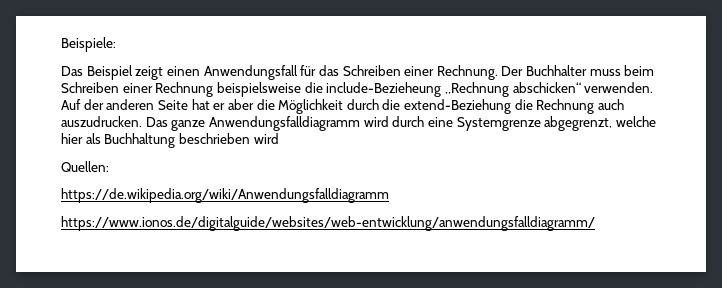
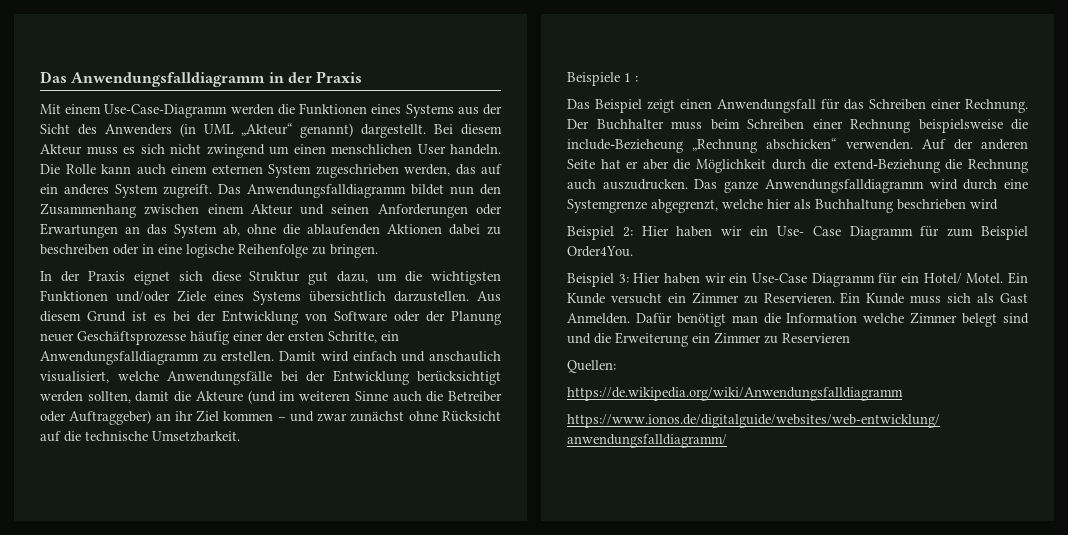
[61,37,116,52] Beispiele: -> [40,71,363,87] [40,103,503,118] [40,123,503,138] [40,144,501,158] [40,164,502,178] [40,184,501,198] [40,203,502,218] [40,223,501,238] [40,244,378,258] [40,271,502,285] [40,290,502,305] [40,310,501,325] [40,331,399,345] [40,351,502,365] [40,370,501,385] [40,390,503,404] [40,410,501,425] [40,431,240,442] [567,72,638,86] Das Anwendungsfalldiagramm in der Praxis // Mit einem Use-Case-Diagramm werden die Funktionen eines Systems aus der Sicht des Anwenders (in UML „Akteur“ genannt) dargestellt. Bei diesem Akteur muss es sich nicht zwingend um einen menschlichen User handeln. Die Rolle kann auch einem externen System zugeschrieben werden, das auf ein anderes System zugreift. Das Anwendungsfalldiagramm bildet nun den Zusammenhang zwischen einem Akteur und seinen Anforderungen oder Erwartungen an das System ab, ohne die ablaufenden Aktionen dabei zu beschreiben oder in eine logische Reihenfolge zu bringen. // In der Praxis eignet sich diese Struktur gut dazu, um die wichtigsten Funktionen und/oder Ziele eines Systems übersichtlich darzustellen. Aus diesem Grund ist es bei der Entwicklung von Software oder der Planung neuer Geschäftsprozesse häufig einer der ersten Schritte, ein Anwendungsfalldiagramm zu erstellen. Damit wird einfach und anschaulich visualisiert, welche Anwendungsfälle bei der Entwicklung berücksichtigt werden sollten, damit die Akteure (und im weiteren Sinne auch die Betreiber oder Auftraggeber) an ihr Ziel kommen – und zwar zunächst ohne Rücksicht auf die technische Umsetzbarkeit. // Beispiele 1 :
(279, 138) none -> [567,226,1028,240] [567,246,633,257] [567,272,1028,287] [567,292,1028,304] [567,312,1029,327] [567,332,850,347] // Beispiel 2: Hier haben wir ein Use- Case Diagramm für zum Beispiel Order4You. // Beispiel 3: Hier haben wir ein Use-Case Diagramm für ein Hotel/ Motel. Ein Kunde versucht ein Zimmer zu Reservieren. Ein Kunde muss sich als Gast Anmelden. Dafür benötigt man die Information welche Zimmer belegt sind und die Erweiterung ein Zimmer zu Reservieren

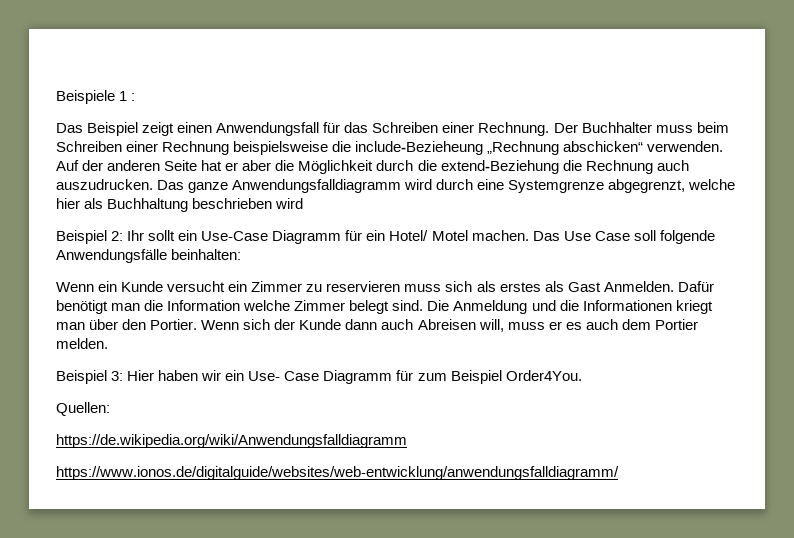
[40,71,363,87] [40,103,503,118] [40,123,503,138] [40,144,501,158] [40,164,502,178] [40,184,501,198] [40,203,502,218] [40,223,501,238] [40,244,378,258] [40,271,502,285] [40,290,502,305] [40,310,501,325] [40,331,399,345] [40,351,502,365] [40,370,501,385] [40,390,503,404] [40,410,501,425] [40,431,240,442] Das Anwendungsfalldiagramm in der Praxis // Mit einem Use-Case-Diagramm werden die Funktionen eines Systems aus der Sicht des Anwenders (in UML „Akteur“ genannt) dargestellt. Bei diesem Akteur muss es sich nicht zwingend um einen menschlichen User handeln. Die Rolle kann auch einem externen System zugeschrieben werden, das auf ein anderes System zugreift. Das Anwendungsfalldiagramm bildet nun den Zusammenhang zwischen einem Akteur und seinen Anforderungen oder Erwartungen an das System ab, ohne die ablaufenden Aktionen dabei zu beschreiben oder in eine logische Reihenfolge zu bringen. // In der Praxis eignet sich diese Struktur gut dazu, um die wichtigsten Funktionen und/oder Ziele eines Systems übersichtlich darzustellen. Aus diesem Grund ist es bei der Entwicklung von Software oder der Planung neuer Geschäftsprozesse häufig einer der ersten Schritte, ein Anwendungsfalldiagramm zu erstellen. Damit wird einfach und anschaulich visualisiert, welche Anwendungsfälle bei der Entwicklung berücksichtigt werden sollten, damit die Akteure (und im weiteren Sinne auch die Betreiber oder Auftraggeber) an ihr Ziel kommen – und zwar zunächst ohne Rücksicht auf die technische Umsetzbarkeit. // -> (56, 97) none
(633, 232) none -> [127,230,715,244] [56,249,242,263] [56,281,714,292] [56,300,713,314] [56,319,698,332] [56,338,108,349] [56,370,124,384] Ihr sollt ein Use-Case Diagramm für ein Hotel/ Motel machen. Das Use Case soll folgende Anwendungsfälle beinhalten: // Wenn ein Kunde versucht ein Zimmer zu reservieren muss sich als erstes als Gast Anmelden. Dafür benötigt man die Information welche Zimmer belegt sind. Die Anmeldung und die Informationen kriegt man über den Portier. Wenn sich der Kunde dann auch Abreisen will, muss er es auch dem Portier melden. // Beispiel 3:
[567,272,1028,287] [567,292,1028,304] [567,312,1029,327] [567,332,850,347] // Beispiel 3: Hier haben wir ein Use-Case Diagramm für ein Hotel/ Motel. Ein Kunde versucht ein Zimmer zu Reservieren. Ein Kunde muss sich als Gast Anmelden. Dafür benötigt man die Information welche Zimmer belegt sind und die Erweiterung ein Zimmer zu Reservieren -> (582, 375) none

